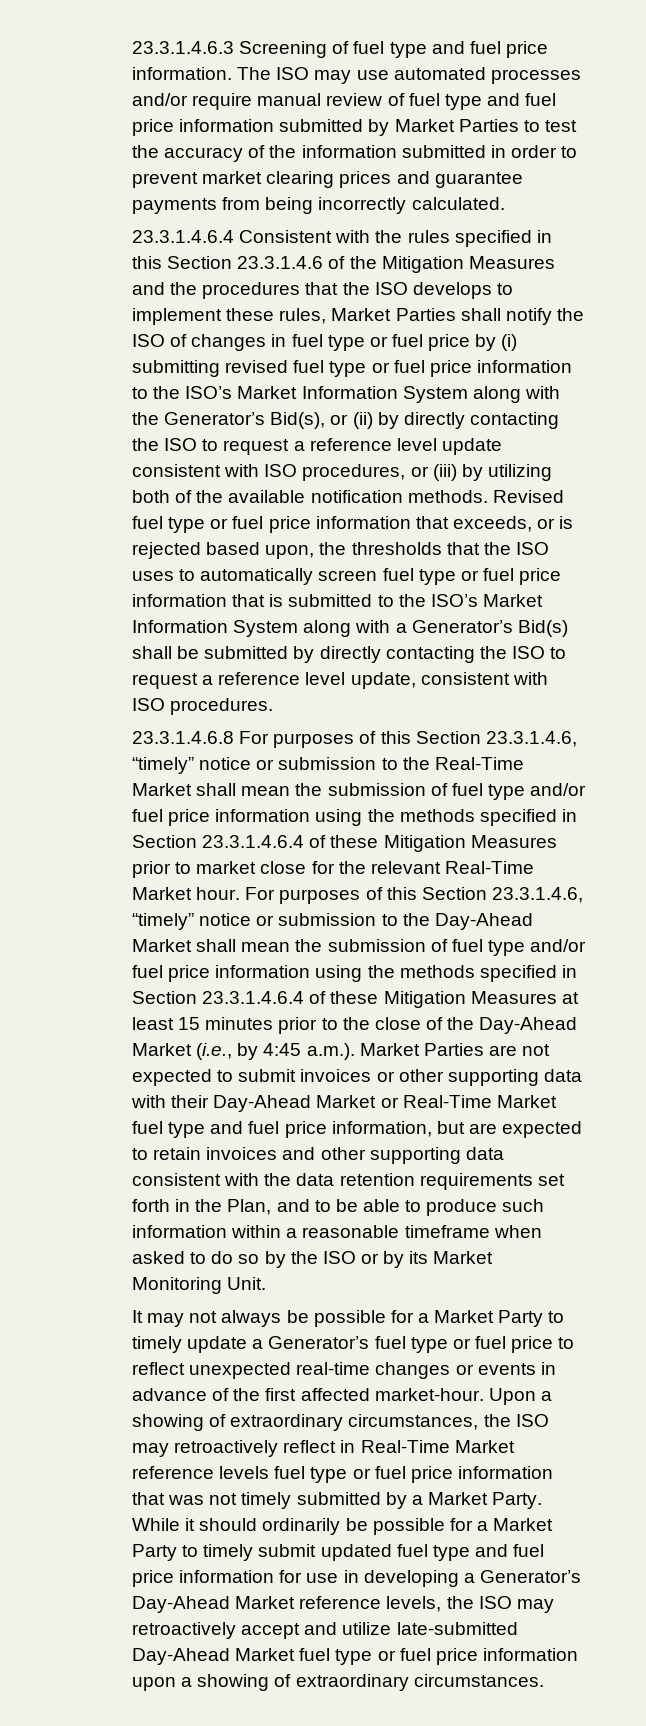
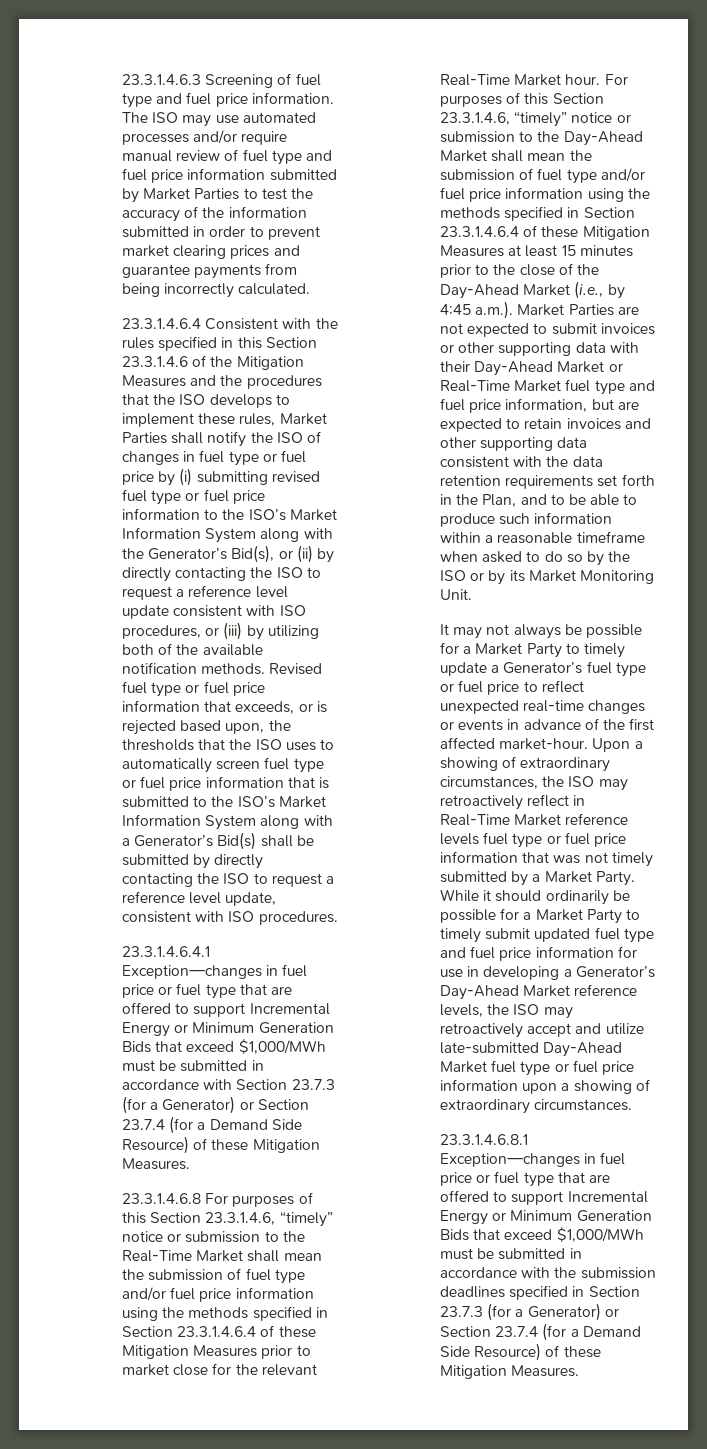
(274, 706) none -> [122,946,211,957] [122,964,308,979] [122,983,293,999] [122,1002,330,1017] [122,1022,334,1037] [122,1039,326,1054] [122,1060,264,1072] [122,1079,335,1090] [122,1096,309,1114] [122,1116,302,1134] [122,1136,320,1154] [122,1158,191,1170] // 23.3.1.4.6.4.1 Exception—changes in fuel price or fuel type that are offered to support Incremental Energy or Minimum Generation Bids that exceed $1,000/MWh must be submitted in accordance with Section 23.7.3 (for a Generator) or Section 23.7.4 (for a Demand Side Resource) of these Mitigation Measures.
(544, 1680) none -> [440,1134,529,1145] [440,1152,626,1167] [440,1171,611,1187] [440,1190,648,1205] [440,1210,652,1225] [440,1227,644,1242] [440,1248,582,1260] [440,1267,656,1279] [440,1285,640,1300] [440,1303,619,1321] [440,1323,641,1341] [440,1343,601,1361] [440,1365,580,1379] // 23.3.1.4.6.8.1 Exception—changes in fuel price or fuel type that are offered to support Incremental Energy or Minimum Generation Bids that exceed $1,000/MWh must be submitted in accordance with the submission deadlines specified in Section 23.7.3 (for a Generator) or Section 23.7.4 (for a Demand Side Resource) of these Mitigation Measures.

